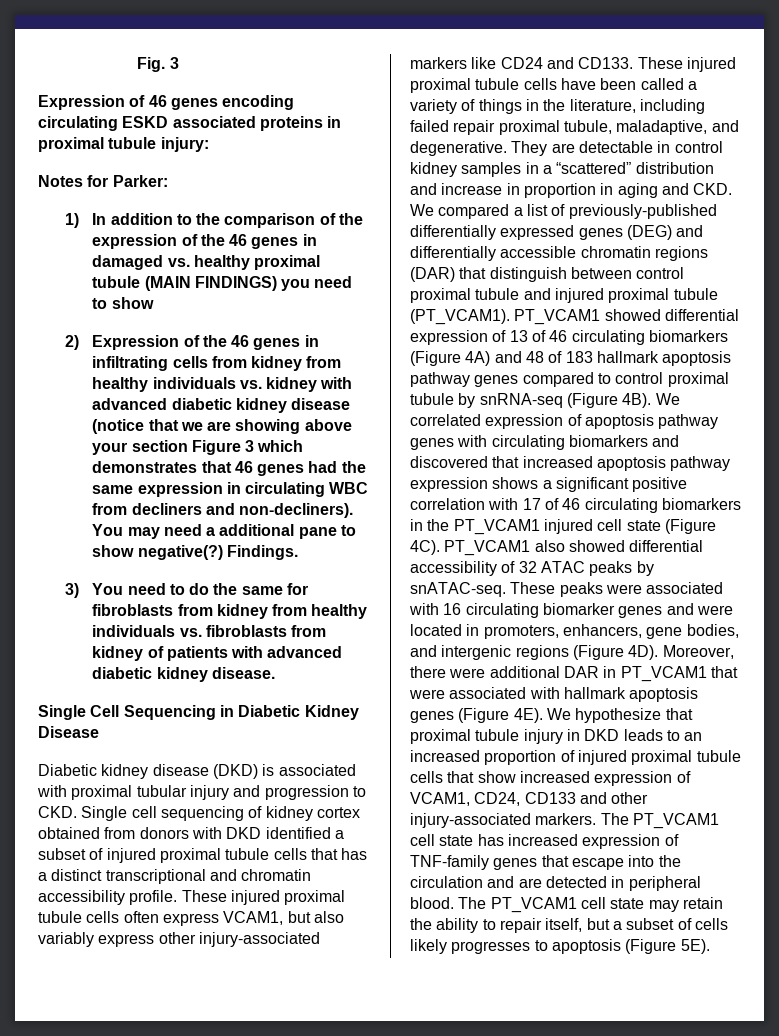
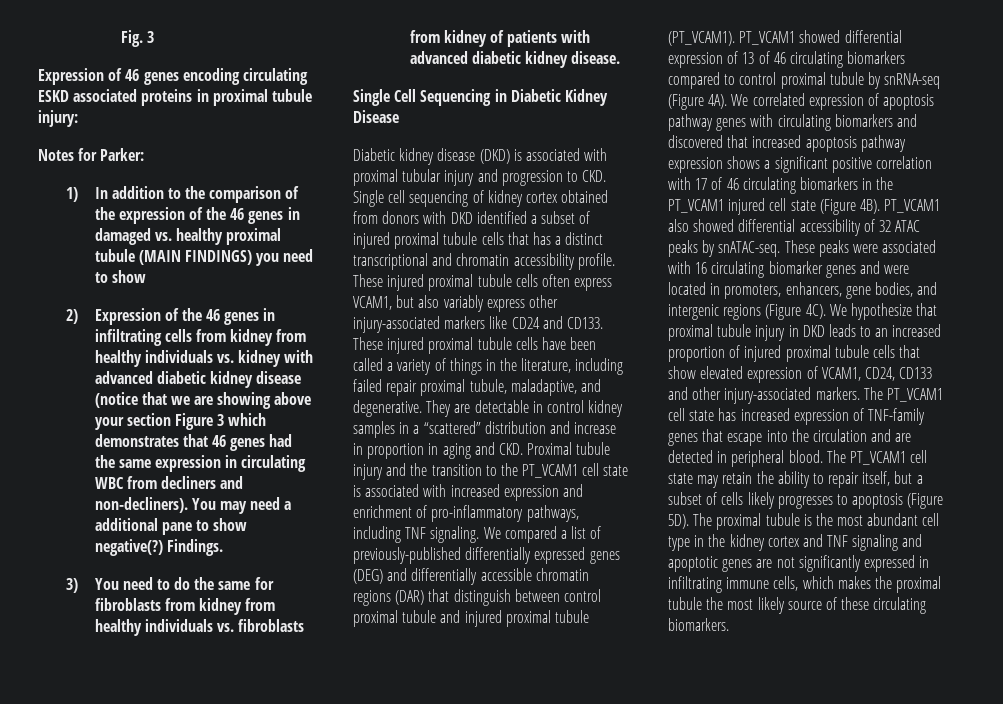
(733, 189) none -> [527,442,611,455] [353,463,629,480] [353,484,583,501] [353,505,579,522] [353,526,480,543] Proximal tubule injury and the transition to the PT_VCAM1 cell state is associated with increased expression and enrichment of pro-inflammatory pathways, including TNF signaling.
[410,351,732,366] [410,372,519,387] (Figure 4A) and 48 of 183 hallmark apoptosis pathway genes -> (906, 57) none
[622,393,652,408] 4B). -> [708,94,728,109] 4A).
[410,540,440,555] 4C). -> [859,199,880,214] 4B).
[628,645,734,660] [410,666,738,682] [409,687,699,702] [410,708,543,723] 4D). Moreover, there were additional DAR in PT_VCAM1 that were associated with hallmark apoptosis genes (Figure 4E). -> [805,304,826,319] 4C).
[519,771,590,783] increased -> [700,366,744,379] elevated
[680,939,710,954] 5E). -> [668,513,940,530] [668,534,923,551] [668,555,930,572] [668,576,942,593] [668,597,927,614] [668,618,729,631] 5D). The proximal tubule is the most abundant cell type in the kidney cortex and TNF signaling and apoptotic genes are not significantly expressed in infiltrating immune cells, which makes the proximal tubule the most likely source of these circulating biomarkers.

